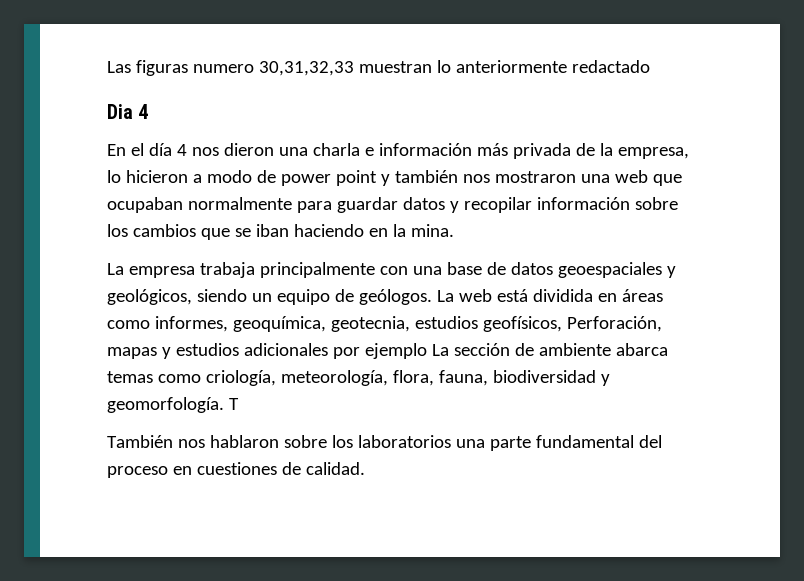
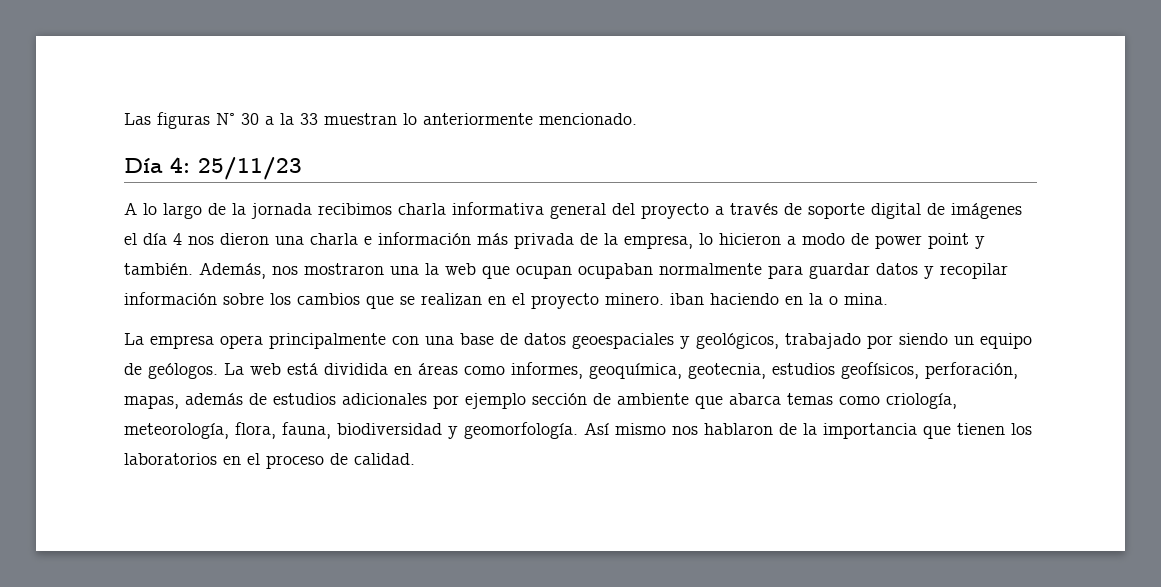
[192,60,650,76] [107,104,149,119] [107,144,126,156] numero 30,31,32,33 muestran lo anteriormente redactado // Dia 4 // En -> [216,113,637,125] [124,157,302,180] [124,202,1022,219] N° 30 a la 33 muestran lo anteriormente mencionado. // Día 4: 25/11/23 // A lo largo de la jornada recibimos charla informativa general del proyecto a través de soporte digital de imágenes
[394,170,458,183] también -> [124,262,266,279] también. Además,
(610, 178) none -> [425,263,439,275] la
(682, 180) none -> [516,265,572,279] ocupan
(251, 232) none -> [421,293,664,309] realizan en el proyecto minero.
(406, 230) none -> [829,296,838,305] o
[199,262,255,278] trabaja -> [220,335,263,349] opera
(192, 297) none -> [785,333,893,349] trabajado por
[566,316,662,332] [107,347,171,359] Perforación, mapas y -> [925,362,1018,379] [124,393,267,409] perforación, mapas, además de
[431,344,449,356] La -> (526, 401) none
(611, 349) none -> [695,396,723,409] que
[228,398,239,410] [107,435,662,451] [107,462,277,478] T // También nos hablaron sobre los laboratorios una parte fundamental del proceso en cuestiones -> [584,422,1032,439] [124,453,324,469] Así mismo nos hablaron de la importancia que tienen los laboratorios en el proceso

